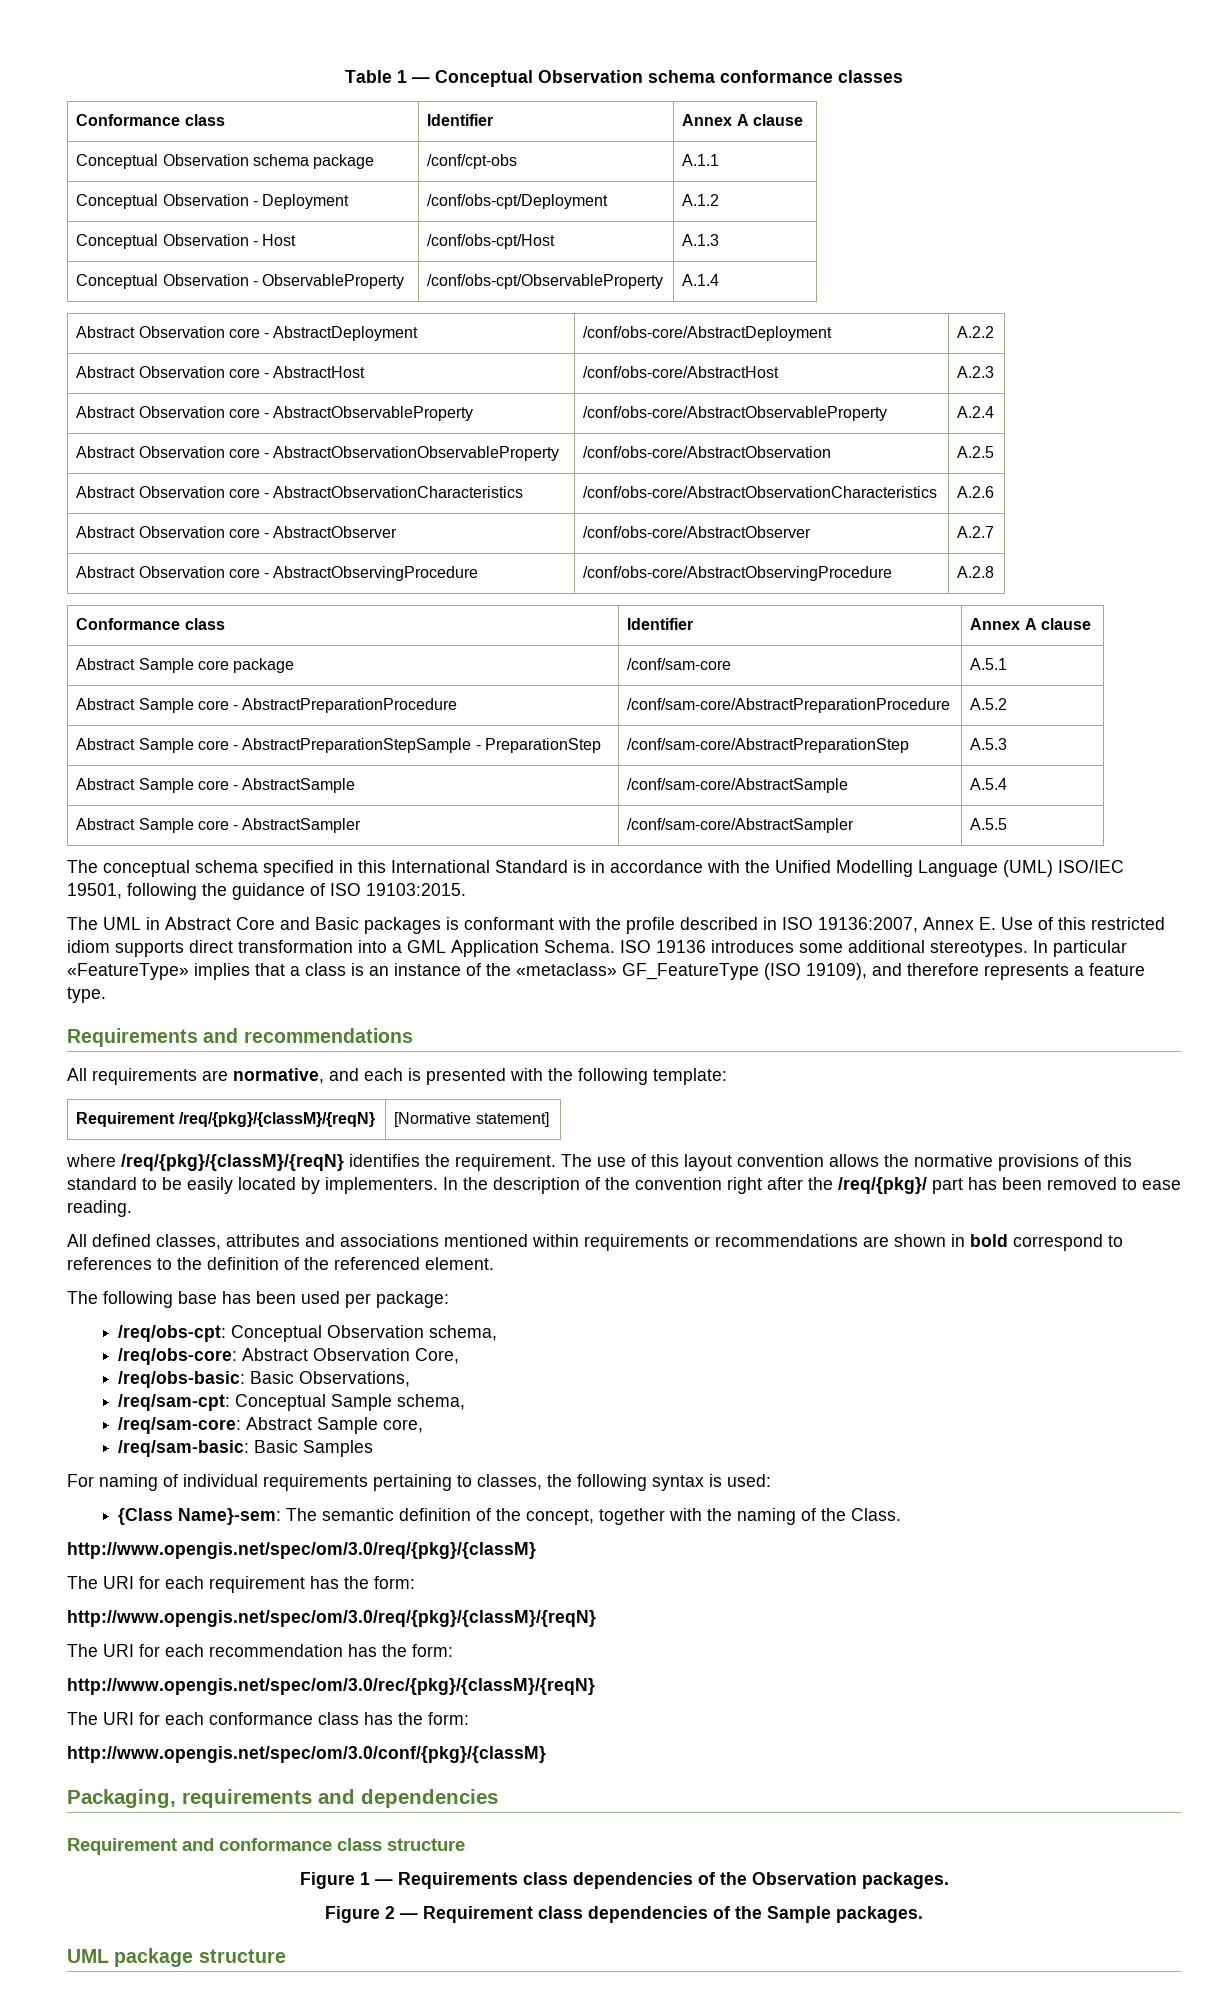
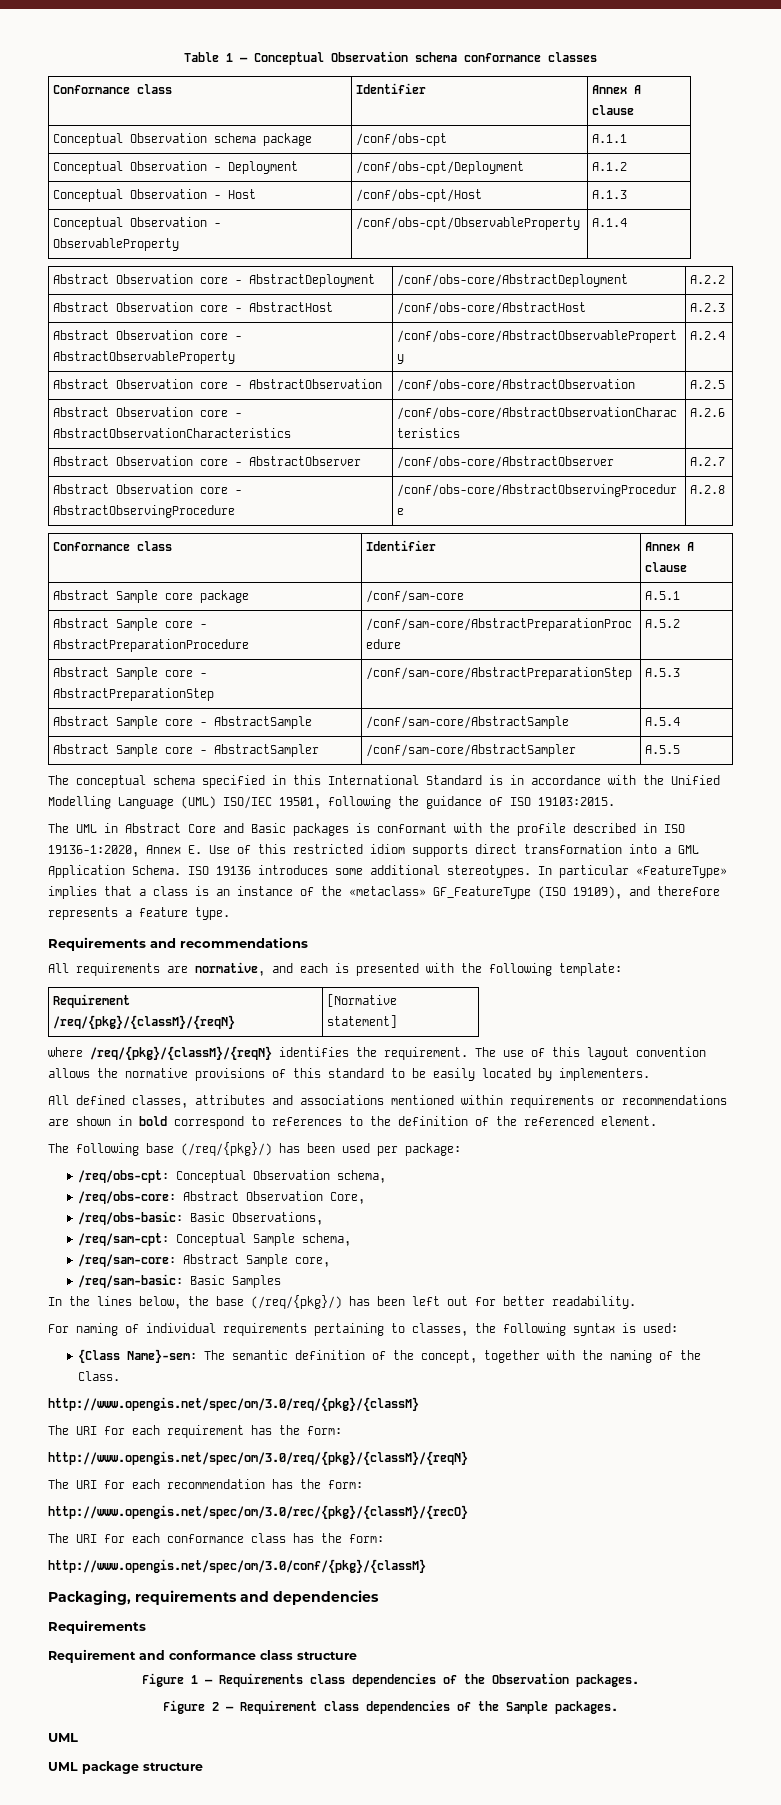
[427,154,518,169] /conf/cpt-obs -> [356,133,448,146] /conf/obs-cpt
[273,446,560,461] AbstractObservationObservableProperty -> [249,379,383,389] AbstractObservation
[242,738,602,753] AbstractPreparationStepSample - PreparationStep -> [53,688,215,701] AbstractPreparationStep
[818,917,918,933] 19136:2007, -> [48,845,139,857] 19136-1:2020,
[443,1177,1181,1194] [67,1200,132,1217] In the description of the convention right after the /req/{pkg}/ part has been removed to ease reading. -> (650, 1074) none
(217, 1297) none -> [181,1142,272,1156] (/req/{pkg}/)
(374, 1448) none -> [48,1295,636,1309] // In the lines below, the base (/req/{pkg}/) has been left out for better readability.
[67,1678,595,1695] http://www.opengis.net/spec/om/3.0/rec/{pkg}/{classM}/{reqN} -> [48,1505,468,1519] http://www.opengis.net/spec/om/3.0/rec/{pkg}/{classM}/{recO}
(498, 1798) none -> [48,1620,146,1634] // Requirements
(109, 1956) none -> [48,1762,78,1771] // UML

